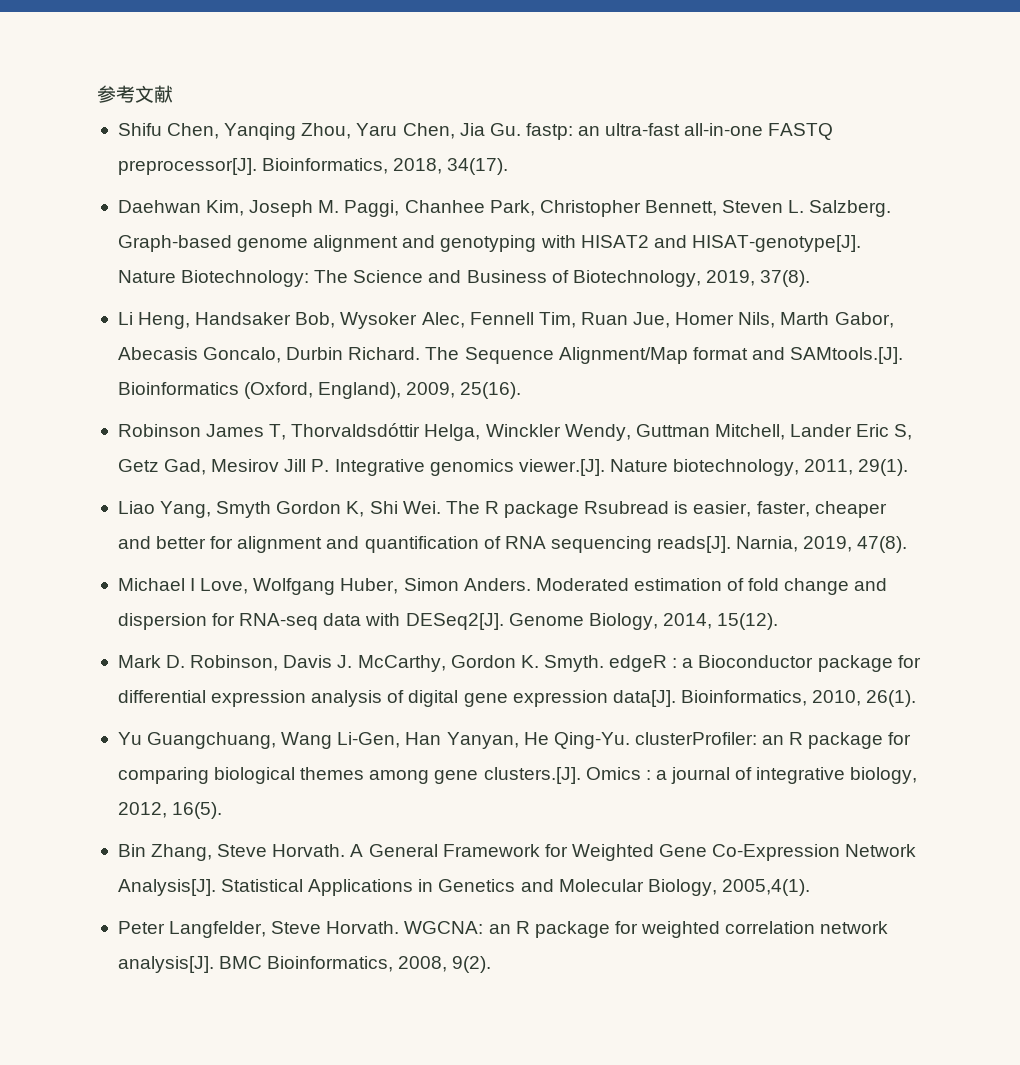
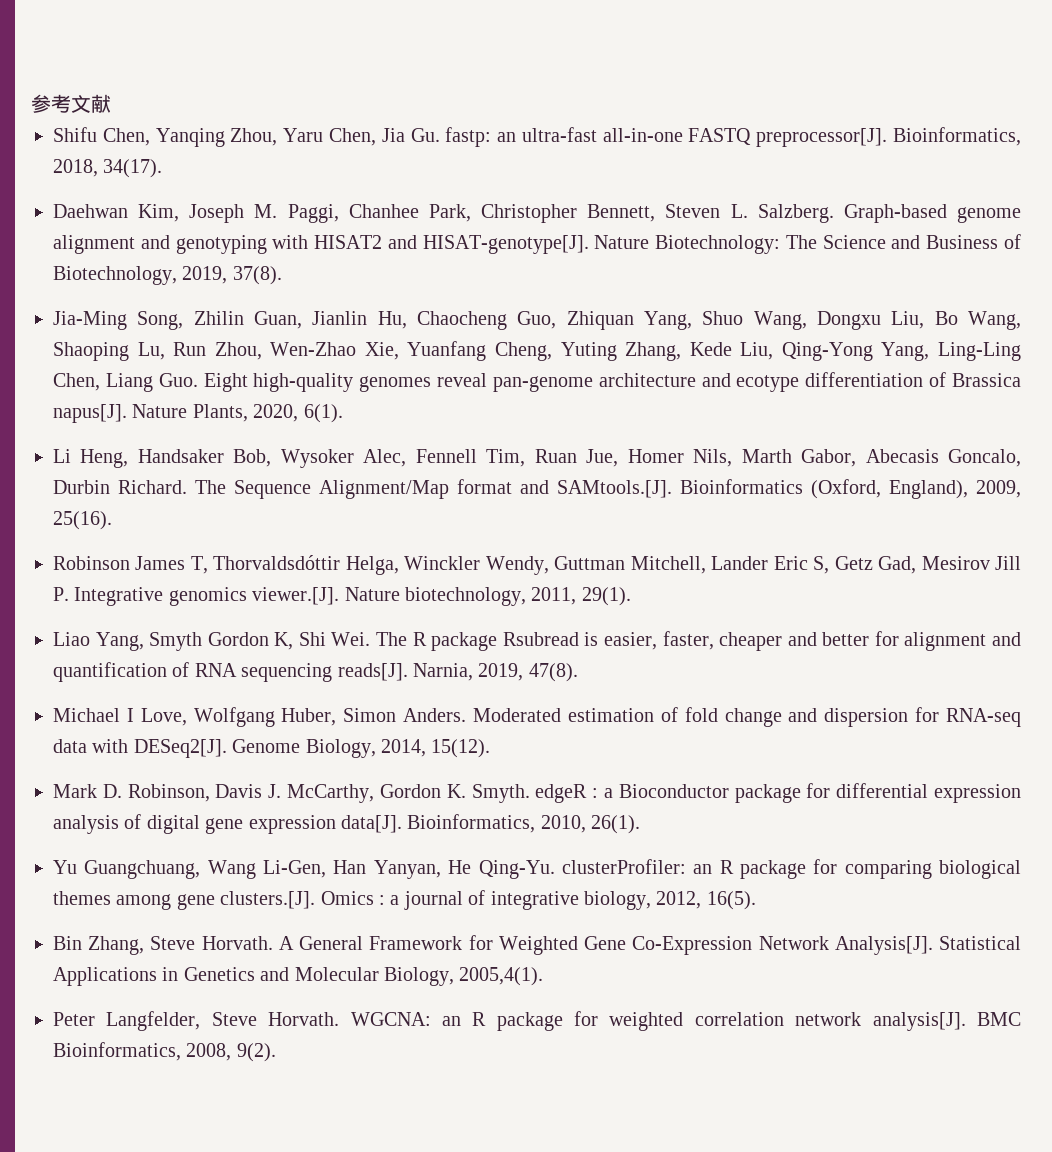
(811, 278) none -> [53,311,1022,330] [53,341,1021,361] [53,372,1021,392] [53,404,343,423] // Jia-Ming Song, Zhilin Guan, Jianlin Hu, Chaocheng Guo, Zhiquan Yang, Shuo Wang, Dongxu Liu, Bo Wang, Shaoping Lu, Run Zhou, Wen-Zhao Xie, Yuanfang Cheng, Yuting Zhang, Kede Liu, Qing-Yong Yang, Ling-Ling Chen, Liang Guo. Eight high-quality genomes reveal pan-genome architecture and ecotype differentiation of Brassica napus[J]. Nature Plants, 2020, 6(1).

